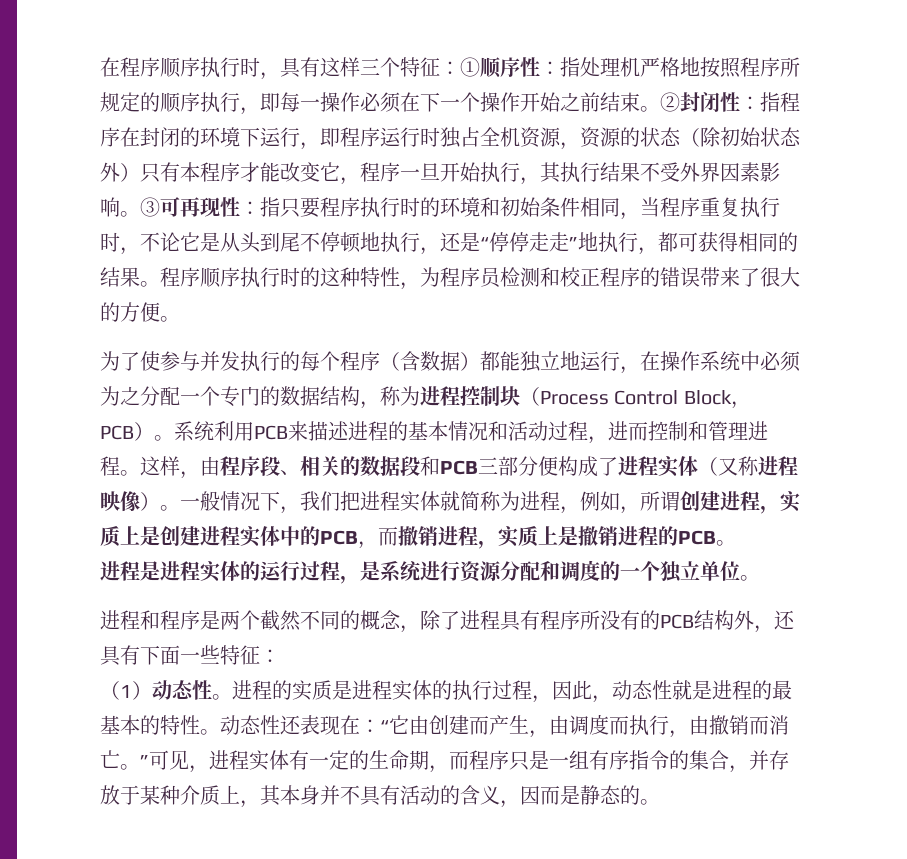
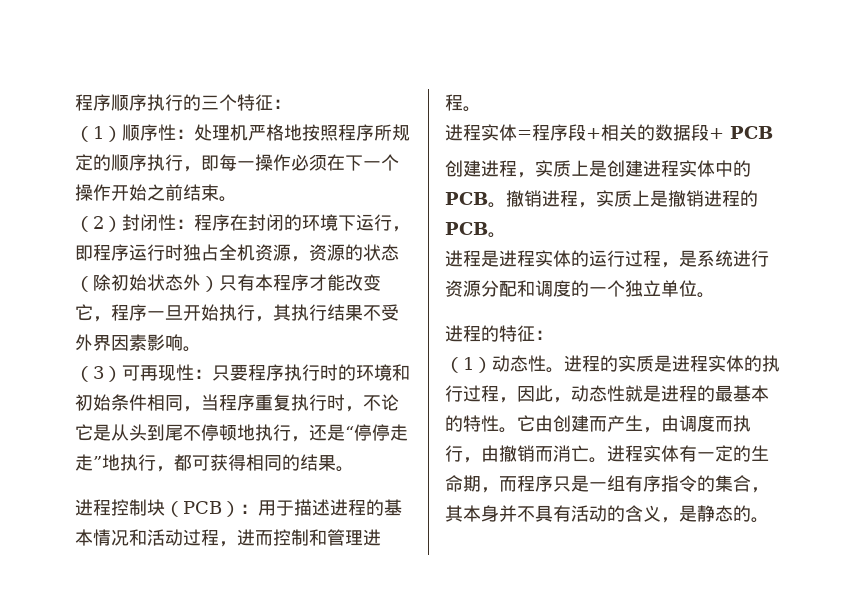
[100,57,360,80] 在程序顺序执行时，具有这样 -> [75,94,201,111] 程序顺序执行的
[460,57,480,77] ① -> [75,126,122,142] // （1）
[560,57,580,77] 指 -> (194, 134) none
[660,92,680,112] ② -> [75,216,122,232] // （2）
[760,92,780,112] 指 -> (194, 224) none
[140,197,160,217] ③ -> [75,366,122,382] // （3）
[260,197,280,217] 指 -> (212, 374) none
[160,267,800,290] [100,302,180,322] [100,351,801,374] [100,386,751,409] [100,421,308,441] 程序顺序执行时的这种特性，为程序员检测和校正程序的错误带来了很大的方便。 // 为了使参与并发执行的每个程序（含数据）都能独立地运行，在操作系统中必须为之分配一个专门的数据结构，称为进程控制块（Process Control Block，PCB）。系统利用PCB来 -> [75,499,294,517] // 进程控制块（PCB）：用于
[140,456,300,479] 这样，由程序段、 -> [445,124,601,141] // 进程实体=程序段+
[420,456,798,477] [100,491,680,514] 和PCB三部分便构成了进程实体（又称进程映像）。一般情况下，我们把进程实体就简称为进程，例如，所谓 -> [709,126,773,139] + PCB //
[358,527,398,549] ，而 -> [488,202,506,208] 。
[140,610,795,633] [100,645,220,666] 和程序是两个截然不同的概念，除了进程具有程序所没有的PCB结构外，还具有下面一些 -> [481,325,499,342] 的
[220,715,389,735] 动态性还表现在：“ -> (517, 430) none
[140,750,209,773] ”可见， -> (607, 460) none
[749,750,789,770] [100,785,260,808] 并存放于某种介质上， -> (769, 490) none
[520,786,560,805] 因而 -> (679, 520) none

